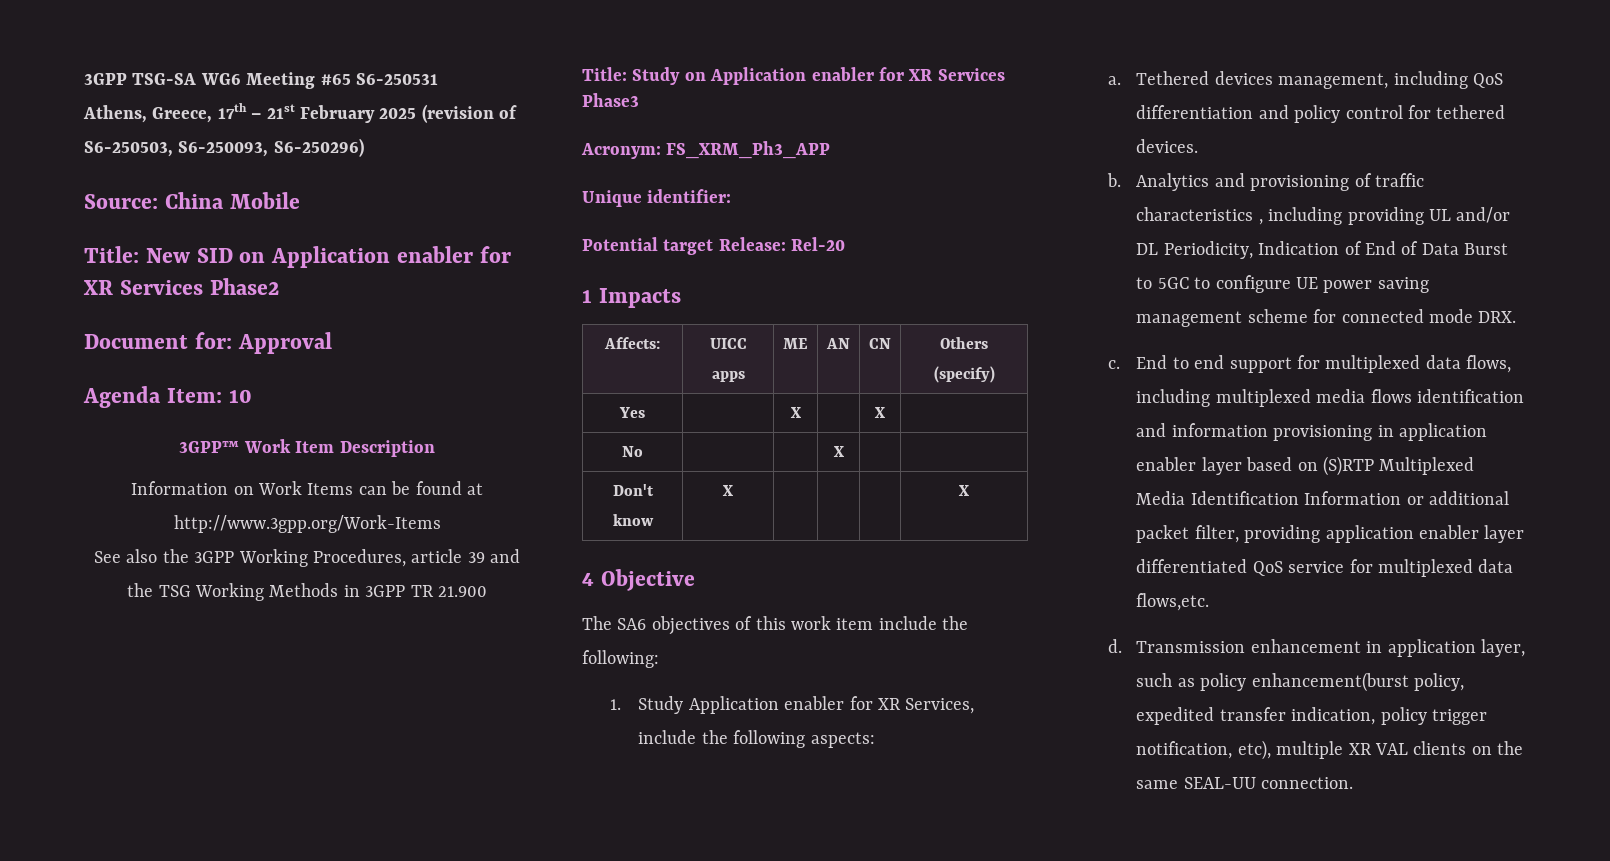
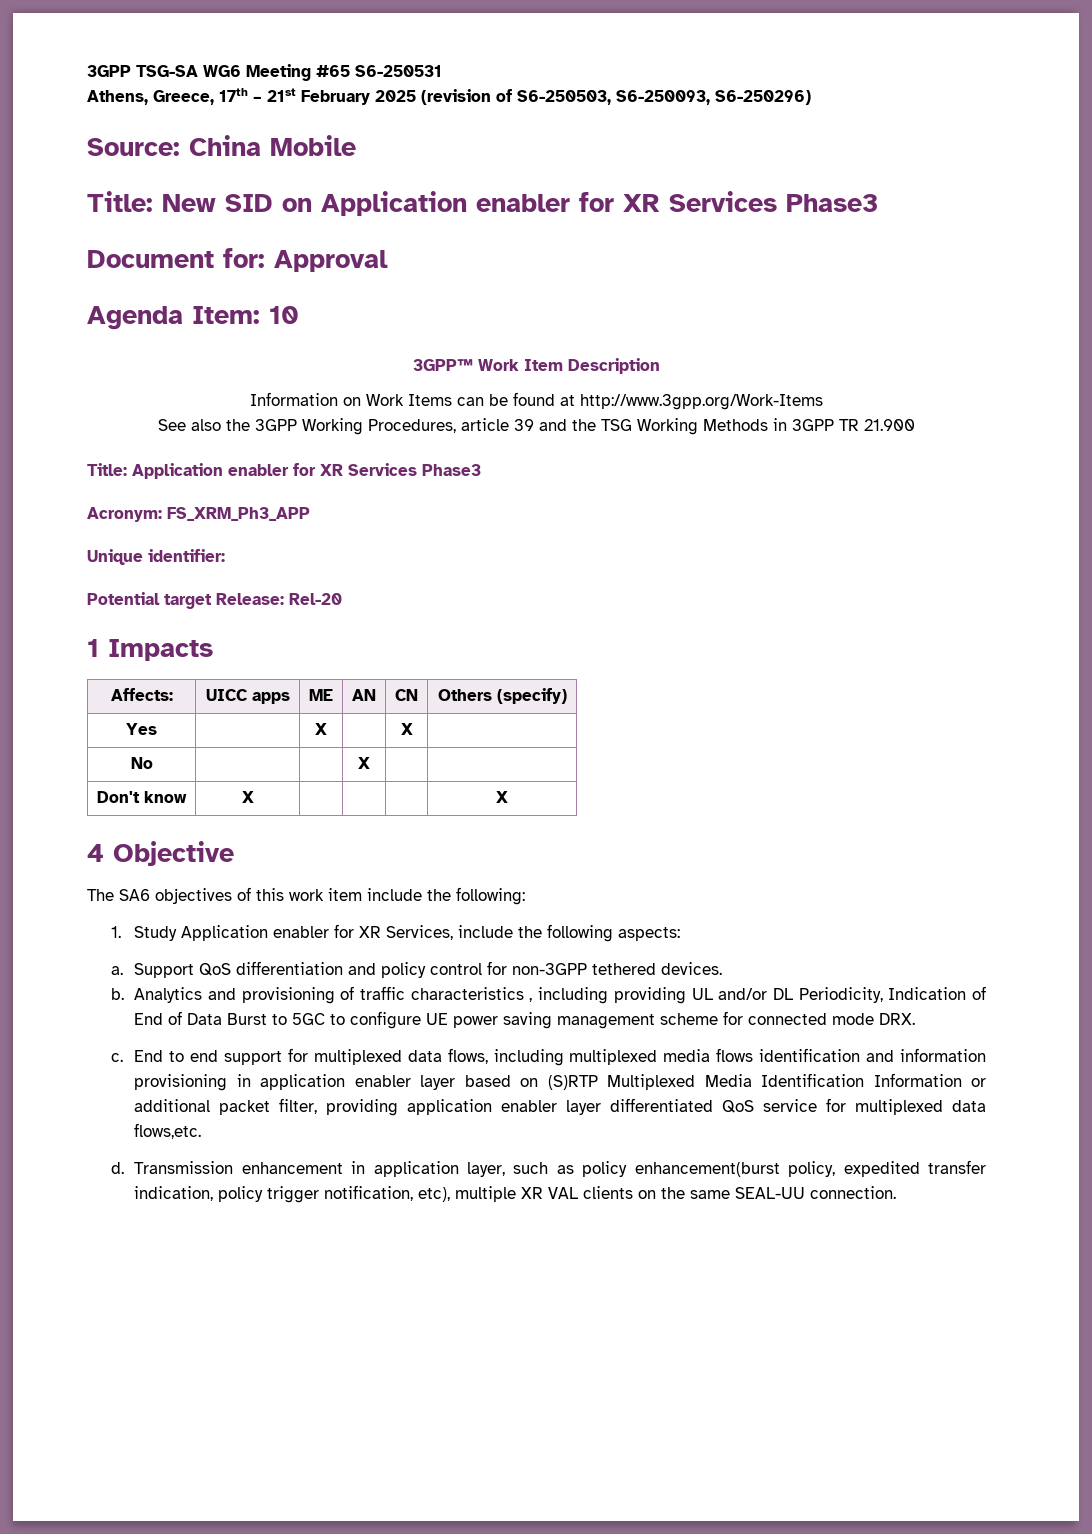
[209,278,279,295] Phase2 -> [786,194,878,212] Phase3
[632,67,706,85] Study on -> (127, 469) none
[1136,71,1468,89] Tethered devices management, including -> [134,963,195,978] Support
(1432, 112) none -> [512,963,588,975] non-3GPP

